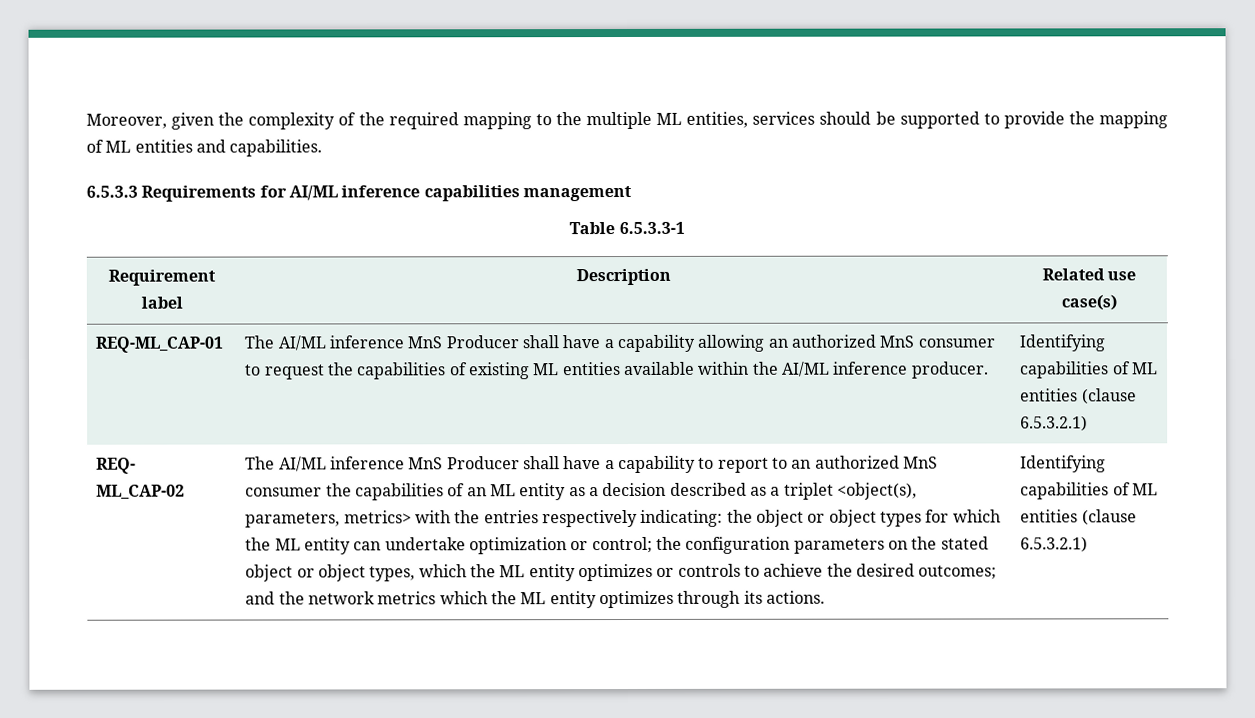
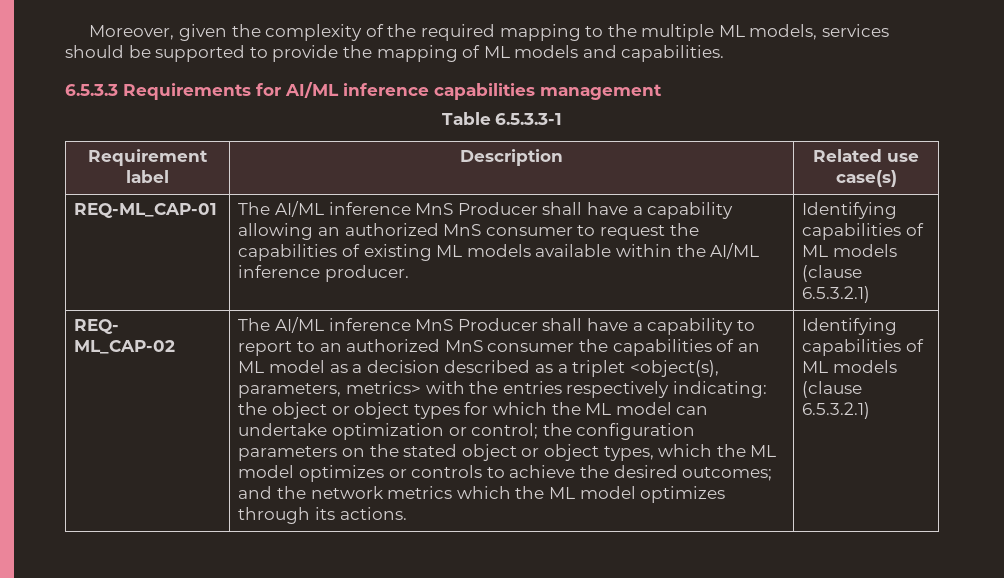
[686,111,749,128] entities, -> [749,24,818,40] models,
[134,139,193,153] entities -> [514,45,579,58] models
[562,362,621,376] entities -> [466,244,531,257] models
[1020,388,1079,402] entities -> [833,244,898,257] models
[519,483,567,501] entity -> [269,360,326,373] model
[304,537,352,555] entity -> [615,402,672,415] model
[528,564,576,582] entity -> [238,465,295,478] model
[549,591,597,609] entity -> [579,486,636,499] model
[1020,509,1079,523] entities -> [833,360,898,373] models

